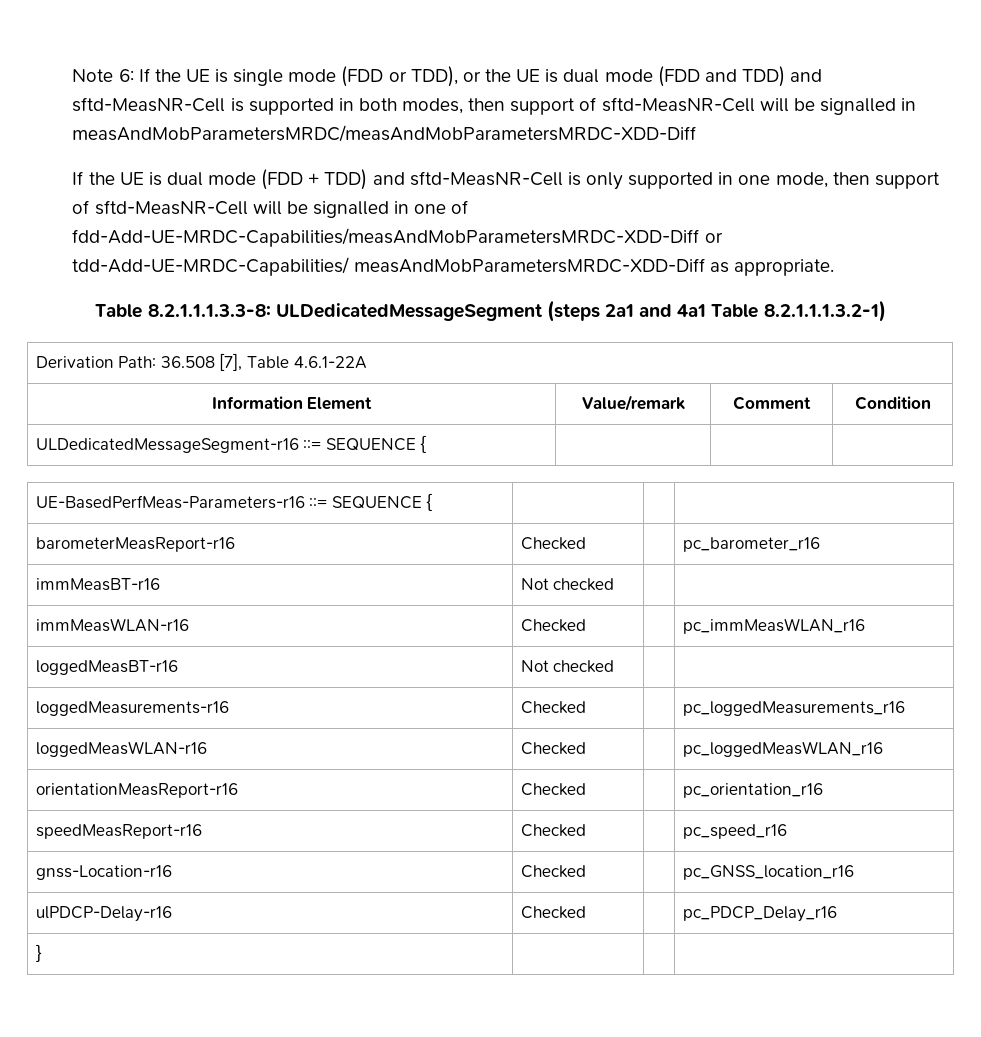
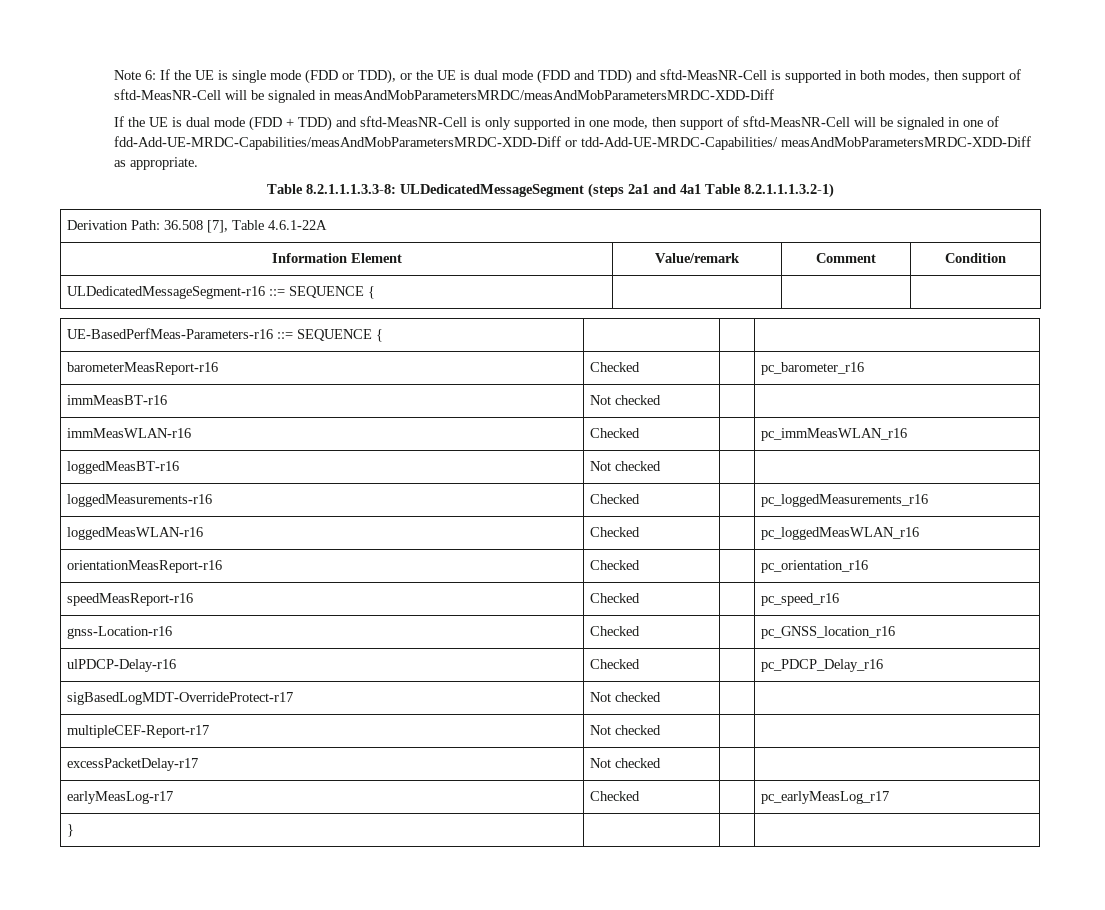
[820,98,897,115] signalled -> [268,90,317,103] signaled
[312,201,389,218] signalled -> [897,117,946,130] signaled
(837, 914) none -> [67,692,294,705] [590,692,662,702] [67,725,210,738] [590,725,662,735] [67,758,199,771] [590,758,662,768] [67,791,174,804] [590,791,641,801] [761,791,890,804] // sigBasedLogMDT-OverrideProtect-r17 | Not checked | | // multipleCEF-Report-r17 | Not checked | | // excessPacketDelay-r17 | Not checked | | // earlyMeasLog-r17 | Checked | | pc_earlyMeasLog_r17

